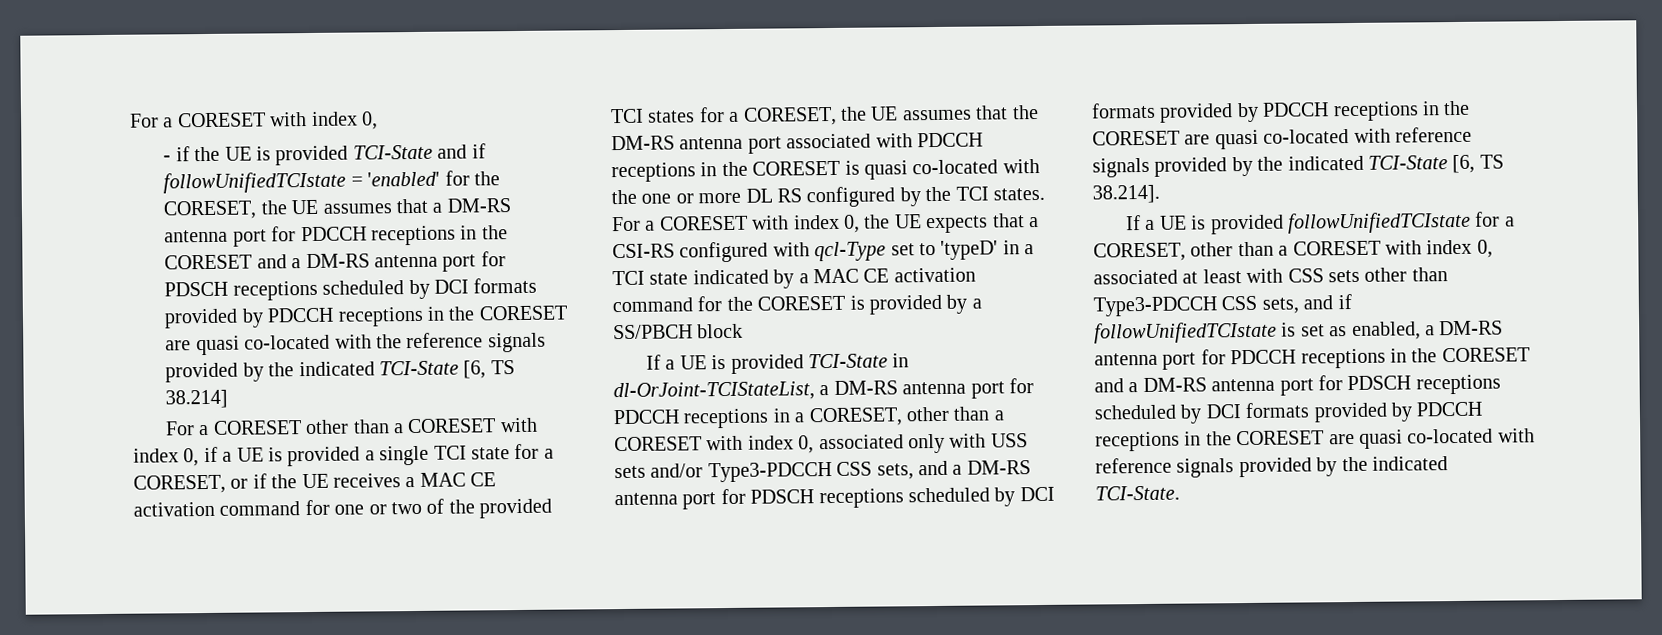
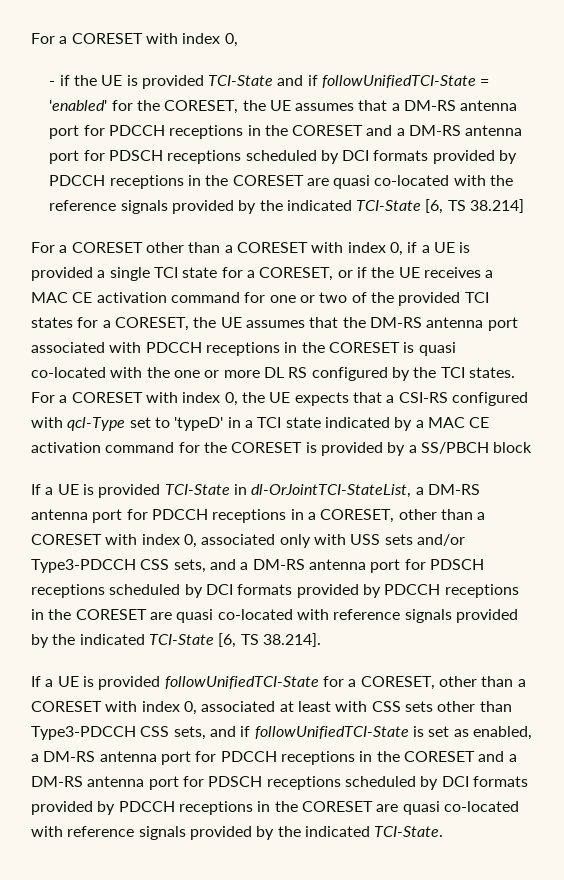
[163,171,347,194] followUnifiedTCIstate -> [322,75,477,88] followUnifiedTCI-State
[613,381,815,402] dl-OrJoint-TCIStateList, -> [251,484,412,498] dl-OrJointTCI-StateList,
[1288,211,1472,234] followUnifiedTCIstate -> [164,676,319,689] followUnifiedTCI-State
[1094,321,1277,344] followUnifiedTCIstate -> [254,726,409,739] followUnifiedTCI-State

